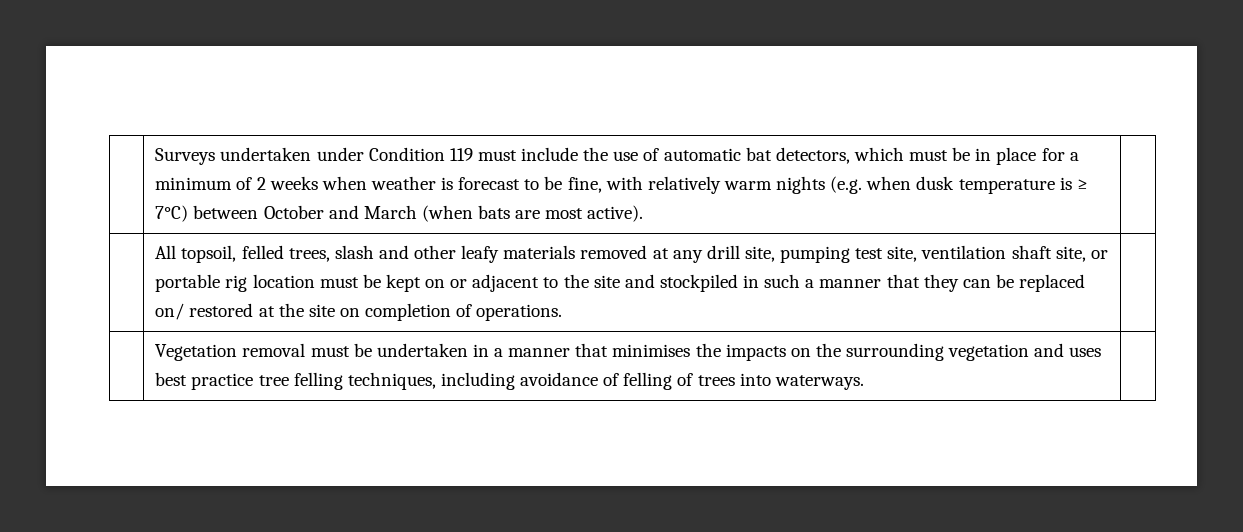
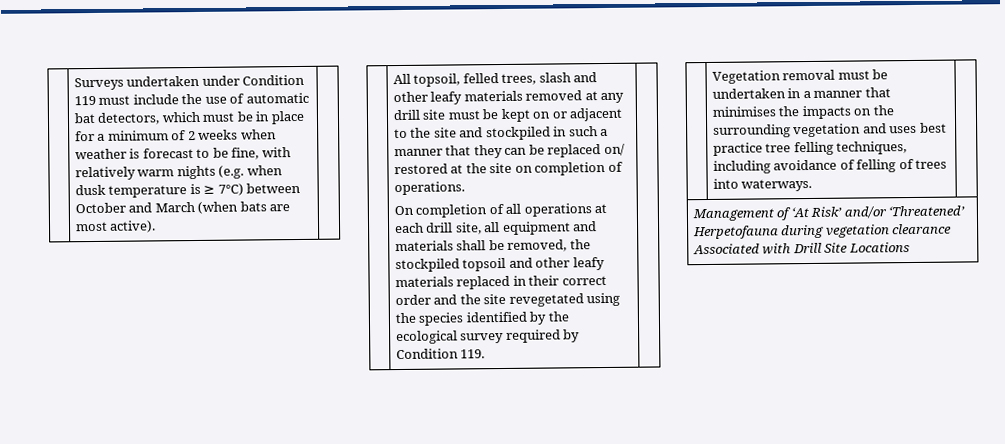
[744,245,1108,263] [155,274,315,292] site, pumping test site, ventilation shaft site, or portable rig location -> [422,109,446,120] site
(563, 312) none -> [393,203,608,218] [394,221,598,236] [394,239,591,252] [394,257,605,273] [394,275,607,290] [394,292,621,307] [394,311,569,326] [395,329,581,345] [395,348,486,360] // On completion of all operations at each drill site, all equipment and materials shall be removed, the stockpiled topsoil and other leafy materials replaced in their correct order and the site revegetated using the species identified by the ecological survey required by Condition 119.
(864, 382) none -> [691,205,966,222] [692,223,953,240] [692,242,910,255] // Management of ‘At Risk’ and/or ‘Threatened’ Herpetofauna during vegetation clearance Associated with Drill Site Locations

